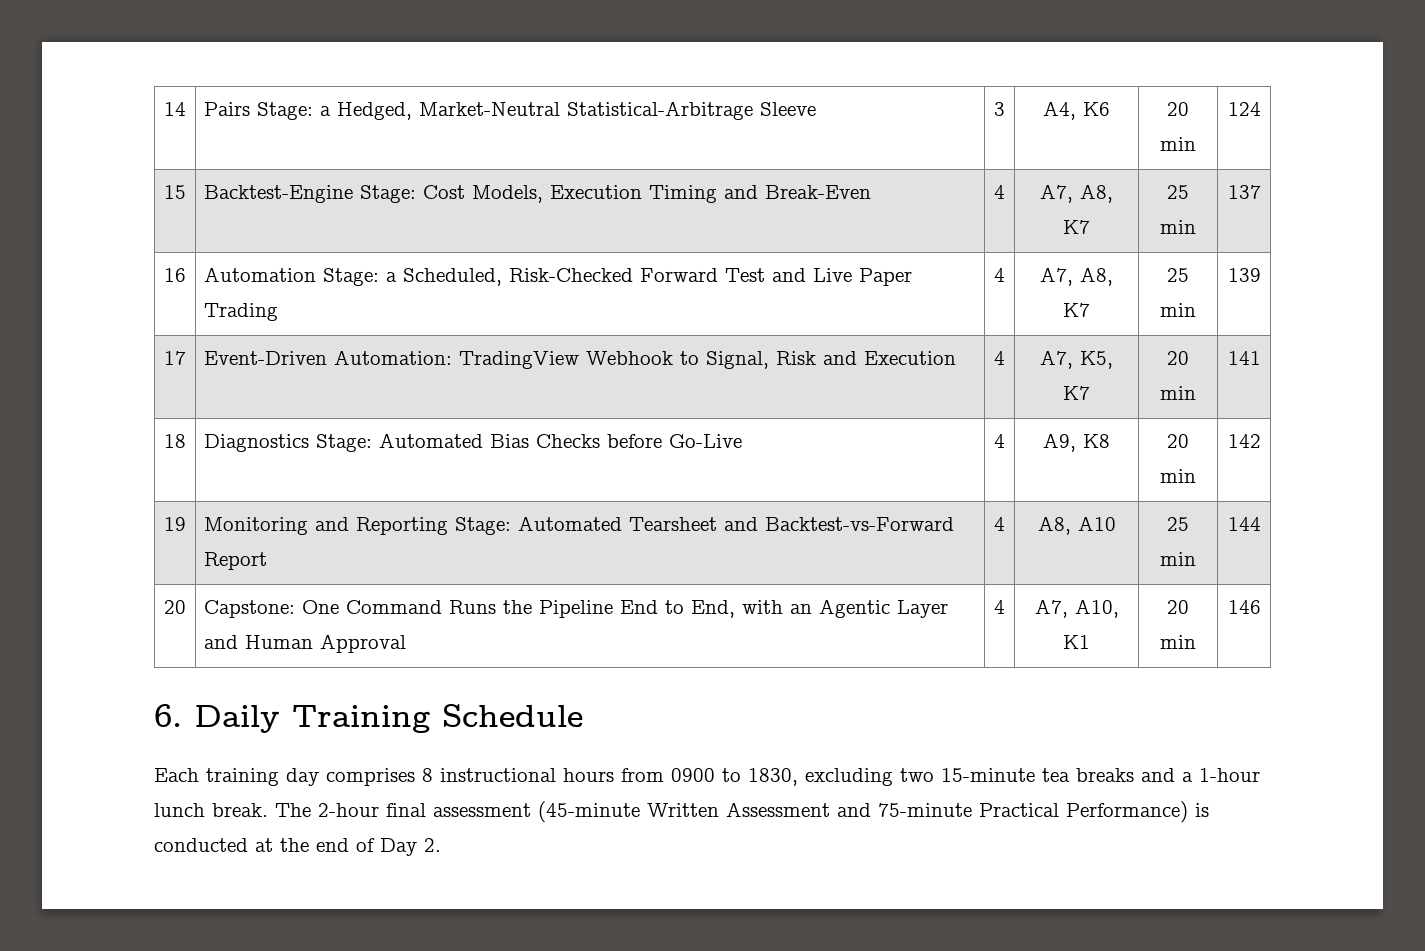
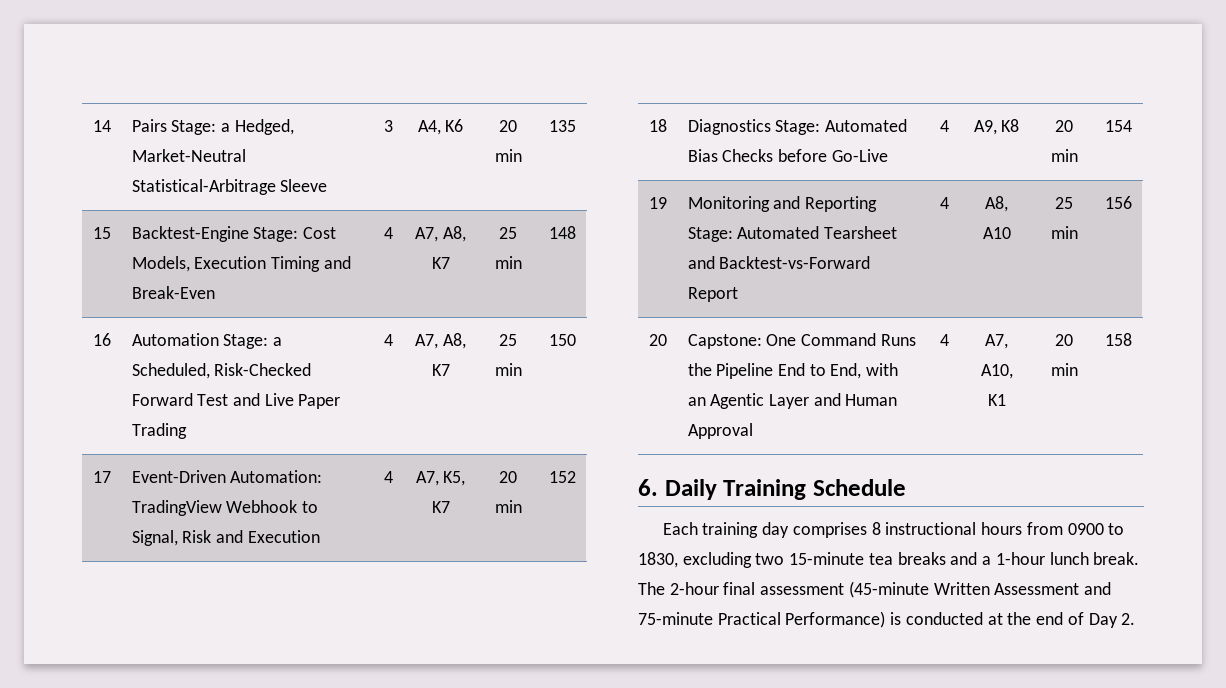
[1227,102,1261,116] 124 -> [549,120,576,132] 135
[1227,185,1261,199] 137 -> [549,226,576,239] 148
[1227,268,1261,282] 139 -> [549,334,576,346] 150
[1227,351,1261,365] 141 -> [549,471,576,483] 152
[1227,434,1261,448] 142 -> [1105,120,1132,132] 154
[1227,517,1261,531] 144 -> [1105,196,1132,209] 156
[1227,600,1261,614] 146 -> [1105,333,1132,346] 158

